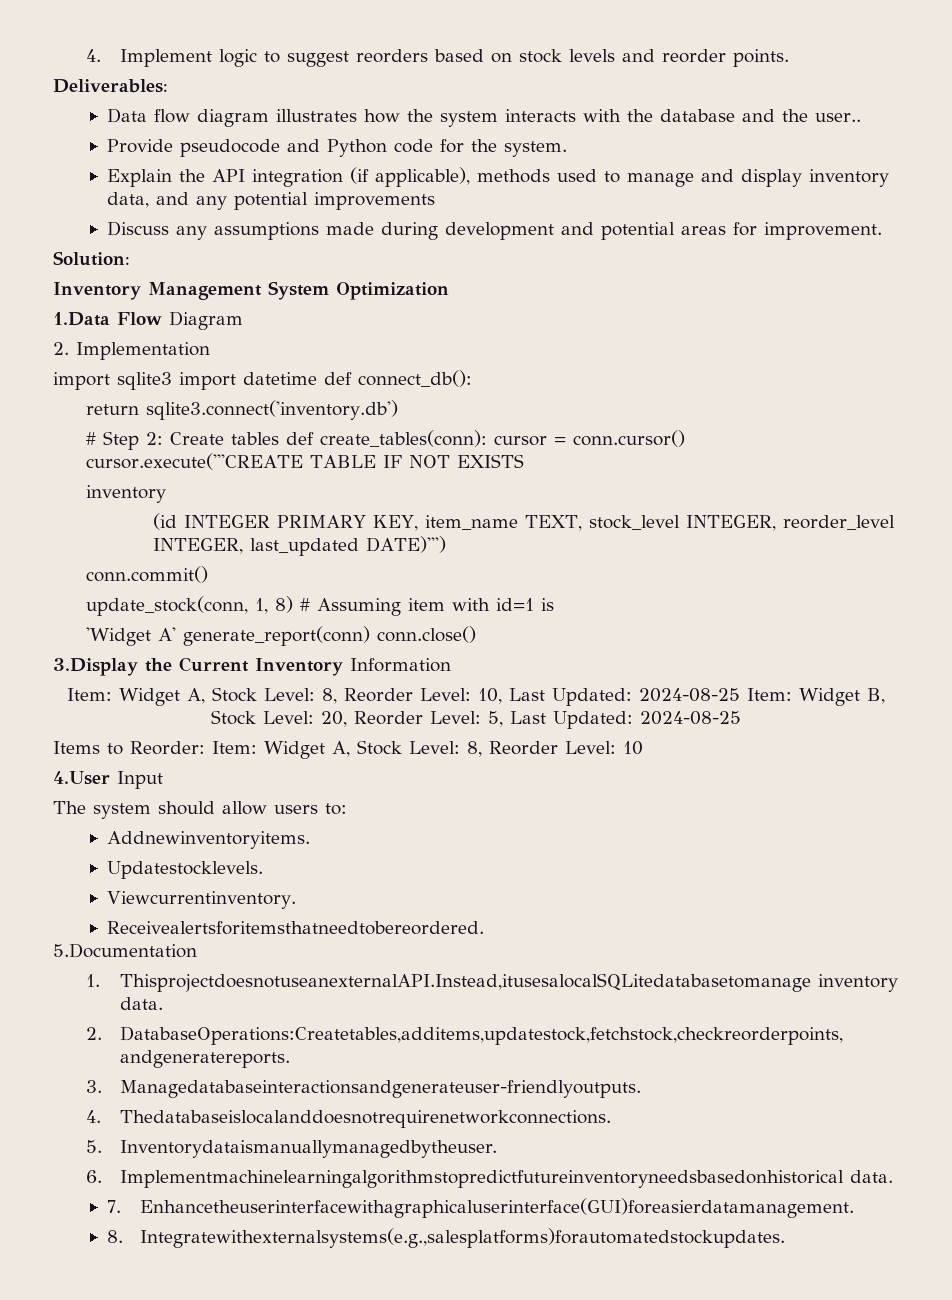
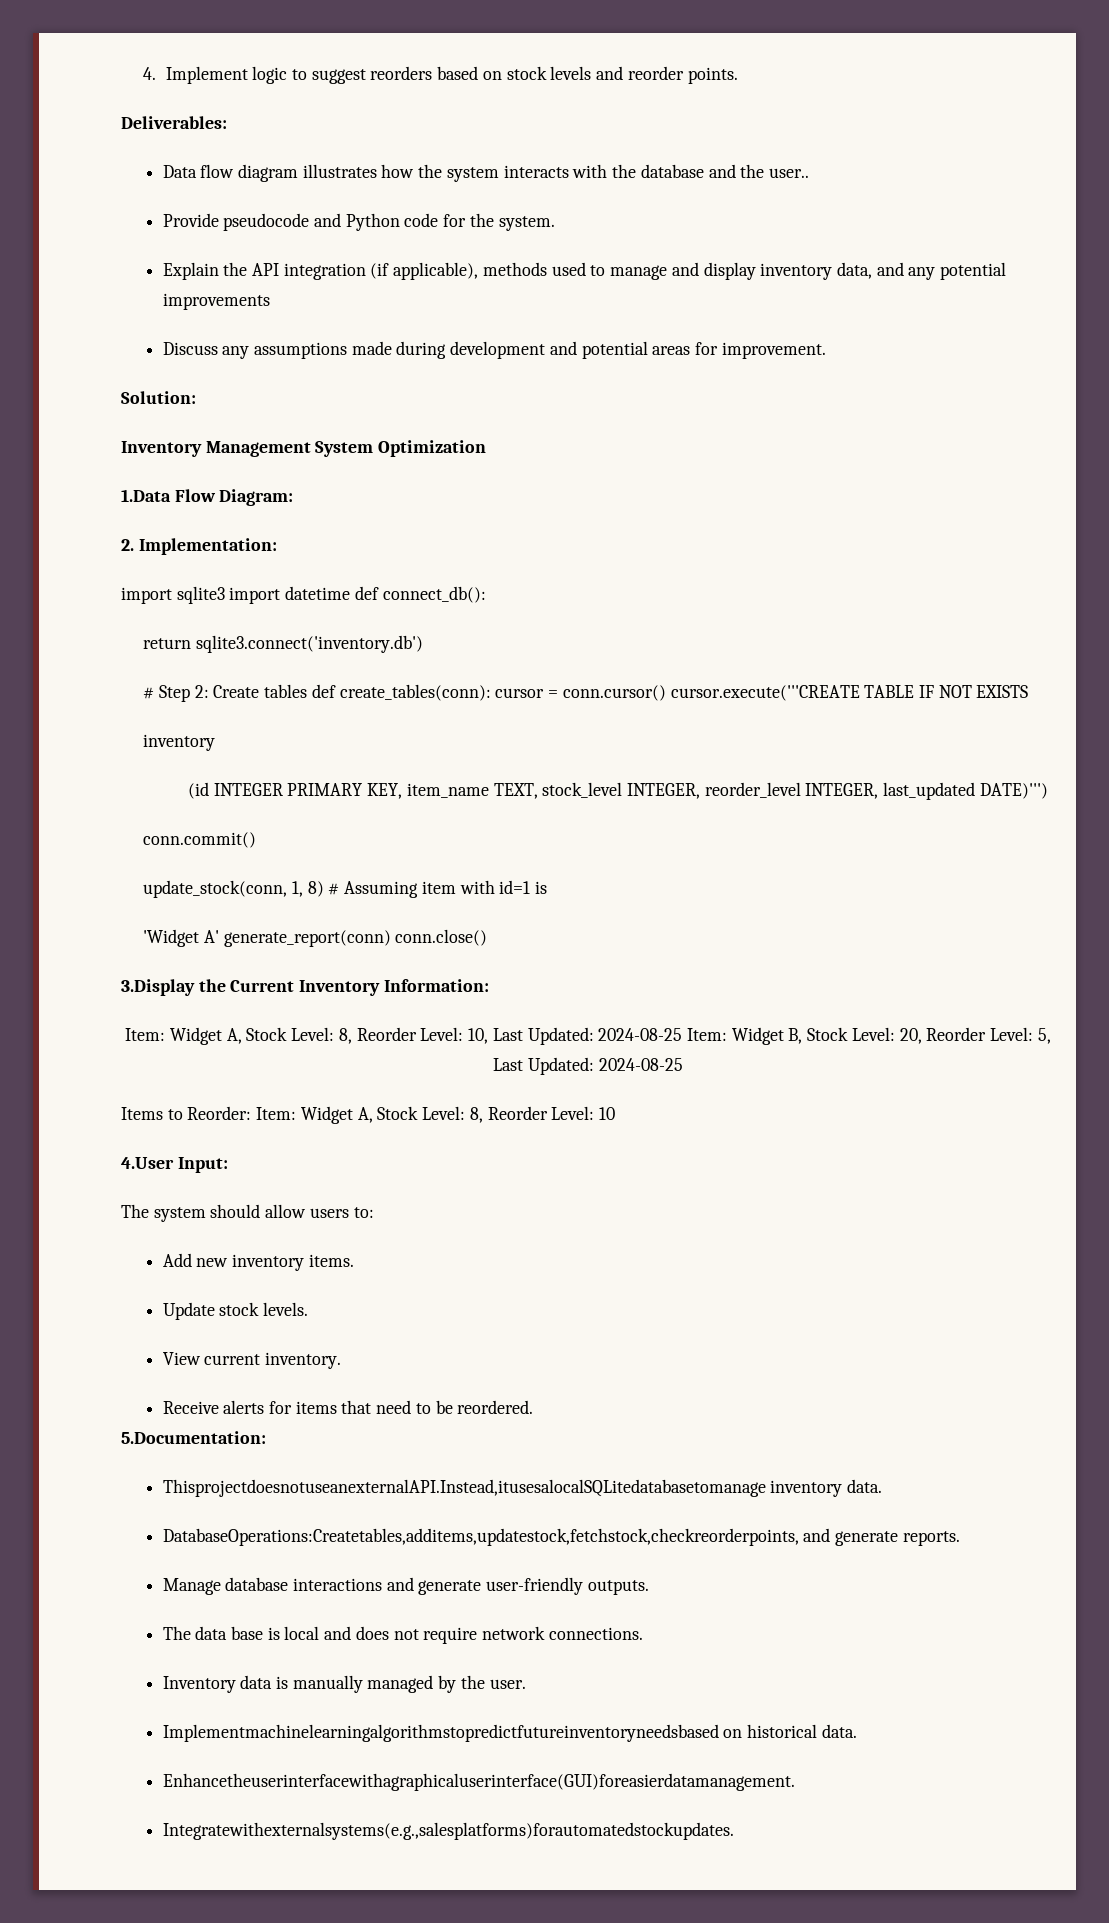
[169,311,243,330] [53,342,210,360] Diagram // 2. Implementation -> [219,489,294,506] [121,538,277,555] Diagram: // 2. Implementation:
[350,658,451,672] Information -> [383,979,489,992] Information:
[117,771,163,789] Input -> [177,1157,228,1173] Input:
[107,831,311,849] [107,861,264,879] [107,891,297,909] [107,921,485,935] [53,943,197,958] [86,973,898,992] [119,997,163,1010] [86,1026,843,1045] [119,1050,290,1068] [86,1080,641,1098] [86,1110,611,1128] [86,1140,498,1158] [86,1170,893,1188] [107,1200,122,1213] Addnewinventoryitems. // Updatestocklevels. // Viewcurrentinventory. // Receivealertsforitemsthatneedtobereordered. // 5.Documentation // 1. ThisprojectdoesnotuseanexternalAPI.Instead,itusesalocalSQLitedatabasetomanage inventory data. // 2. DatabaseOperations:Createtables,additems,updatestock,fetchstock,checkreorderpoints, andgeneratereports. // 3. Managedatabaseinteractionsandgenerateuser-friendlyoutputs. // 4. Thedatabaseislocalanddoesnotrequirenetworkconnections. // 5. Inventorydataismanuallymanagedbytheuser. // 6. Implementmachinelearningalgorithmstopredictfutureinventoryneedsbasedonhistorical data. // 7. -> [162,1253,354,1271] [162,1302,308,1320] [162,1352,341,1369] [162,1400,534,1414] [121,1431,266,1444] [162,1479,882,1497] [162,1528,960,1546] [162,1577,649,1595] [162,1626,643,1644] [162,1675,526,1693] [162,1724,857,1742] Add new inventory items. // Update stock levels. // View current inventory. // Receive alerts for items that need to be reordered. // 5.Documentation: // ThisprojectdoesnotuseanexternalAPI.Instead,itusesalocalSQLitedatabasetomanage inventory data. // DatabaseOperations:Createtables,additems,updatestock,fetchstock,checkreorderpoints, and generate reports. // Manage database interactions and generate user-friendly outputs. // The data base is local and does not require network connections. // Inventory data is manually managed by the user. // Implementmachinelearningalgorithmstopredictfutureinventoryneedsbased on historical data. //
[107,1230,124,1243] 8. -> (795, 1782) none

